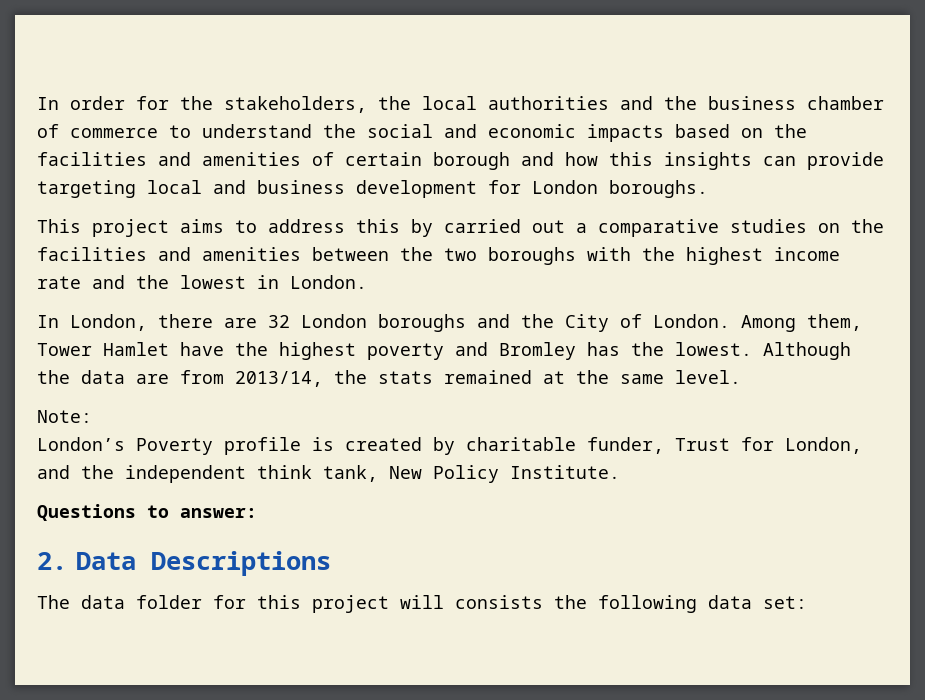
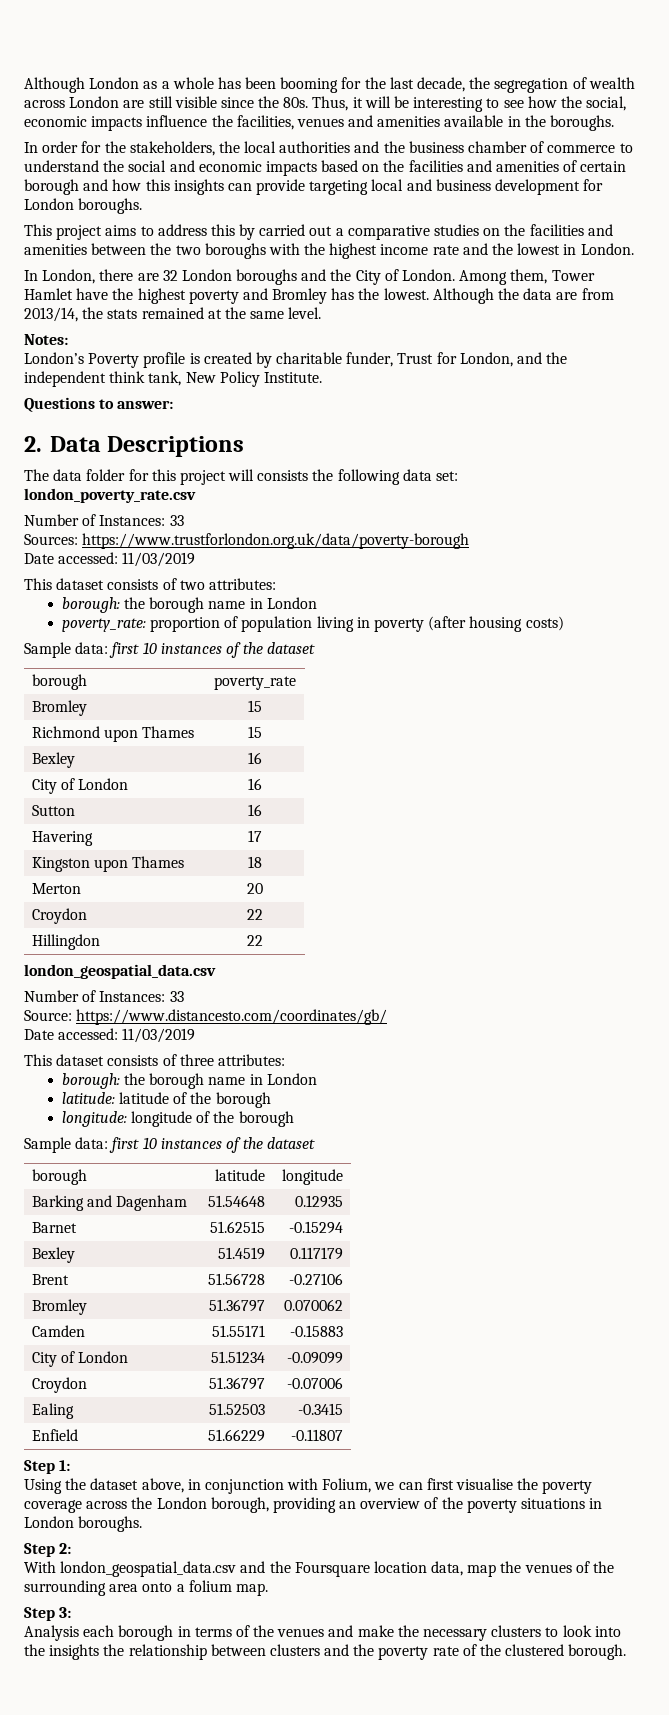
(37, 103) none -> [24,77,635,93] [24,96,627,112] [24,115,615,131] Although London as a whole has been booming for the last decade, the segregation of wealth across London are still visible since the 80s. Thus, it will be interesting to see how the social, economic impacts influence the facilities, venues and amenities available in the boroughs. //
[37,410,92,423] Note: -> [24,334,68,345] Notes:
(807, 602) none -> [24,488,196,503] [24,514,184,526] [24,533,470,549] [24,552,196,567] [24,578,276,590] [61,597,317,613] [61,616,564,632] [24,642,316,658] [31,674,87,690] [214,676,296,690] [31,700,87,716] [248,700,262,712] [31,726,195,742] [248,726,262,738] [31,752,75,768] [248,752,262,764] [31,778,129,794] [248,778,262,790] [31,805,75,816] [248,804,262,816] [31,831,93,846] [248,830,262,842] [31,856,185,872] [248,856,262,868] [31,883,81,894] [247,883,263,894] [31,908,87,924] [247,909,263,920] [31,934,100,950] [247,935,263,946] [24,964,216,979] [24,990,184,1002] [24,1009,388,1025] [24,1028,196,1043] [24,1054,285,1066] [61,1073,317,1089] [61,1092,271,1108] [61,1111,294,1127] [24,1137,316,1153] [31,1169,87,1185] [215,1169,266,1181] [282,1169,344,1185] [31,1195,188,1211] [208,1195,266,1207] [295,1195,344,1208] [31,1222,77,1233] [210,1221,266,1233] [289,1221,344,1234] [31,1247,75,1263] [218,1247,266,1260] [290,1247,344,1260] [31,1274,69,1285] [208,1273,266,1285] [289,1273,344,1285] [31,1299,87,1315] [209,1299,266,1312] [284,1299,344,1311] [31,1325,85,1337] [212,1325,266,1337] [290,1325,344,1337] [31,1351,129,1367] [211,1351,266,1363] [287,1352,344,1364] [31,1377,87,1393] [209,1377,266,1390] [287,1377,344,1389] [31,1403,74,1419] [209,1403,266,1415] [298,1403,344,1415] [31,1429,78,1441] [208,1429,266,1442] [291,1429,344,1441] [24,1460,71,1474] [24,1478,593,1494] [24,1497,603,1513] [24,1516,143,1532] [24,1543,72,1557] [24,1561,615,1577] [24,1580,268,1596] [24,1607,72,1621] [24,1625,621,1641] [24,1644,627,1660] // london_poverty_rate.csv // Number of Instances: 33 // Sources: https://www.trustforlondon.org.uk/data/poverty-borough // Date accessed: 11/03/2019 // This dataset consists of two attributes: // borough: the borough name in London // poverty_rate: proportion of population living in poverty (after housing costs) // Sample data: first 10 instances of the dataset // borough | poverty_rate // Bromley | 15 // Richmond upon Thames | 15 // Bexley | 16 // City of London | 16 // Sutton | 16 // Havering | 17 // Kingston upon Thames | 18 // Merton | 20 // Croydon | 22 // Hillingdon | 22 // london_geospatial_data.csv // Number of Instances: 33 // Source: https://www.distancesto.com/coordinates/gb/ // Date accessed: 11/03/2019 // This dataset consists of three attributes: // borough: the borough name in London // latitude: latitude of the borough // longitude: longitude of the borough // Sample data: first 10 instances of the dataset // borough | latitude | longitude // Barking and Dagenham | 51.54648 | 0.12935 // Barnet | 51.62515 | -0.15294 // Bexley | 51.4519 | 0.117179 // Brent | 51.56728 | -0.27106 // Bromley | 51.36797 | 0.070062 // Camden | 51.55171 | -0.15883 // City of London | 51.51234 | -0.09099 // Croydon | 51.36797 | -0.07006 // Ealing | 51.52503 | -0.3415 // Enfield | 51.66229 | -0.11807 // Step 1: // Using the dataset above, in conjunction with Folium, we can first visualise the poverty coverage across the London borough, providing an overview of the poverty situations in London boroughs. // Step 2: // With london_geospatial_data.csv and the Foursquare location data, map the venues of the surrounding area onto a folium map. // Step 3: // Analysis each borough in terms of the venues and make the necessary clusters to look into the insights the relationship between clusters and the poverty rate of the clustered borough.

